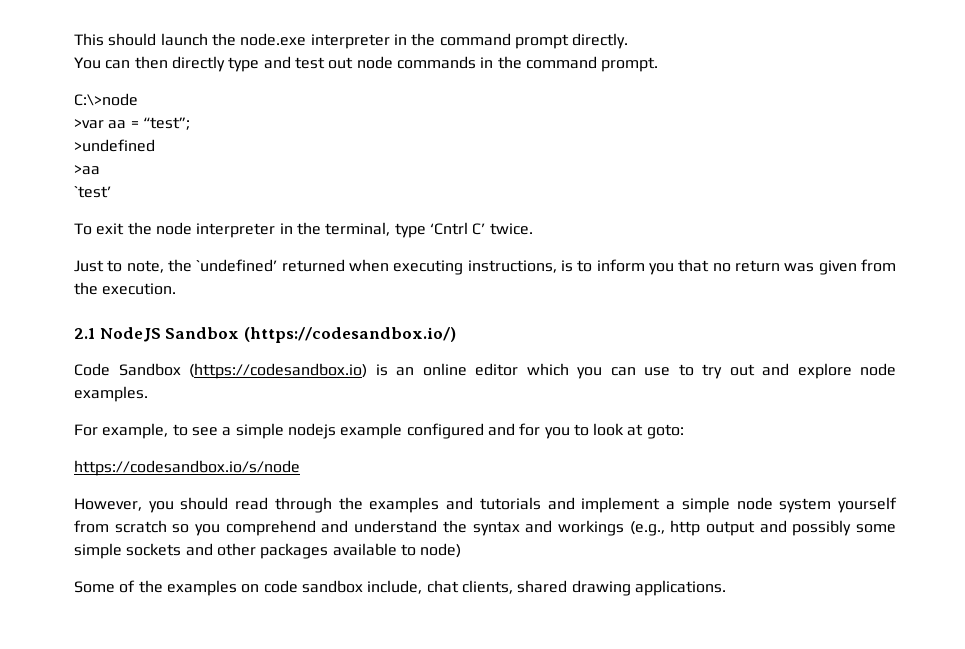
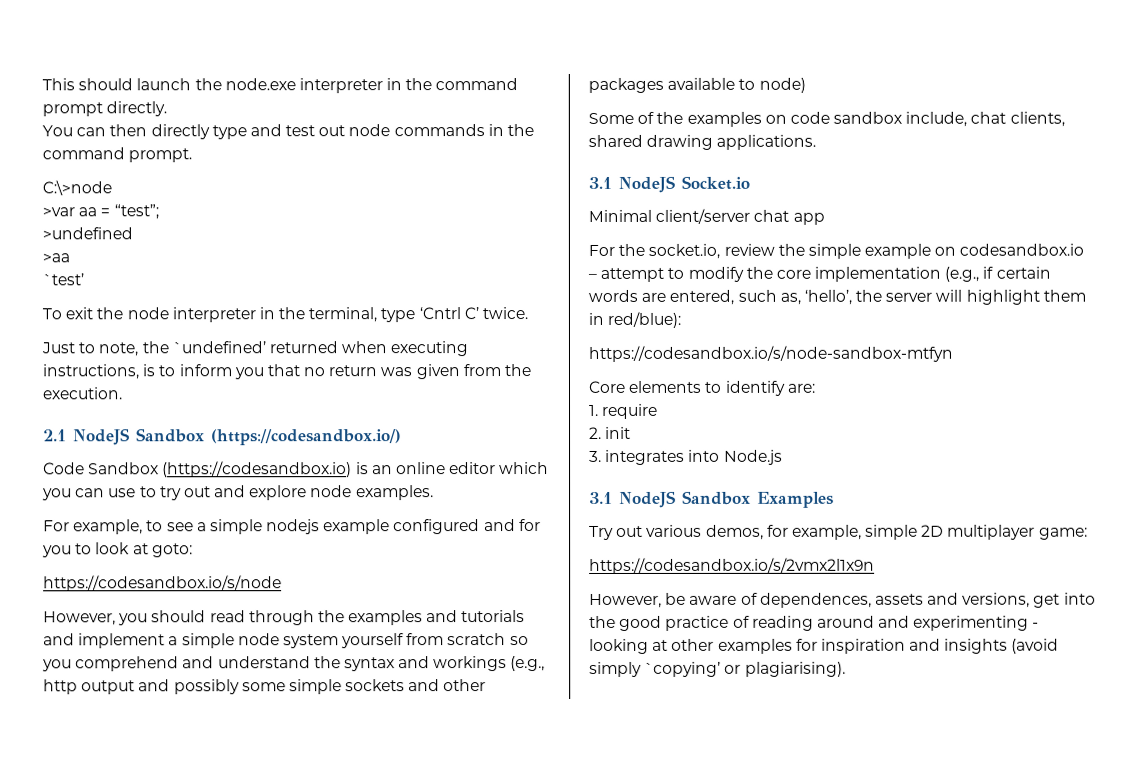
(726, 588) none -> [588,175,750,193] [588,208,825,225] [588,243,1085,259] [588,266,1051,282] [588,289,1086,305] [588,311,682,328] [588,345,953,362] [588,380,816,396] [589,403,659,419] [589,426,632,439] [589,449,783,465] [589,490,834,508] [589,524,1088,540] [589,557,875,574] [589,592,1096,608] [589,615,1040,631] [589,638,1060,654] [589,661,846,677] // 3.1 NodeJS Socket.io // Minimal client/server chat app // For the socket.io, review the simple example on codesandbox.io – attempt to modify the core implementation (e.g., if certain words are entered, such as, ‘hello’, the server will highlight them in red/blue): // https://codesandbox.io/s/node-sandbox-mtfyn // Core elements to identify are: // 1. require // 2. init // 3. integrates into Node.js // 3.1 NodeJS Sandbox Examples // Try out various demos, for example, simple 2D multiplayer game: // https://codesandbox.io/s/2vmx2l1x9n // However, be aware of dependences, assets and versions, get into the good practice of reading around and experimenting - looking at other examples for inspiration and insights (avoid simply `copying’ or plagiarising).

